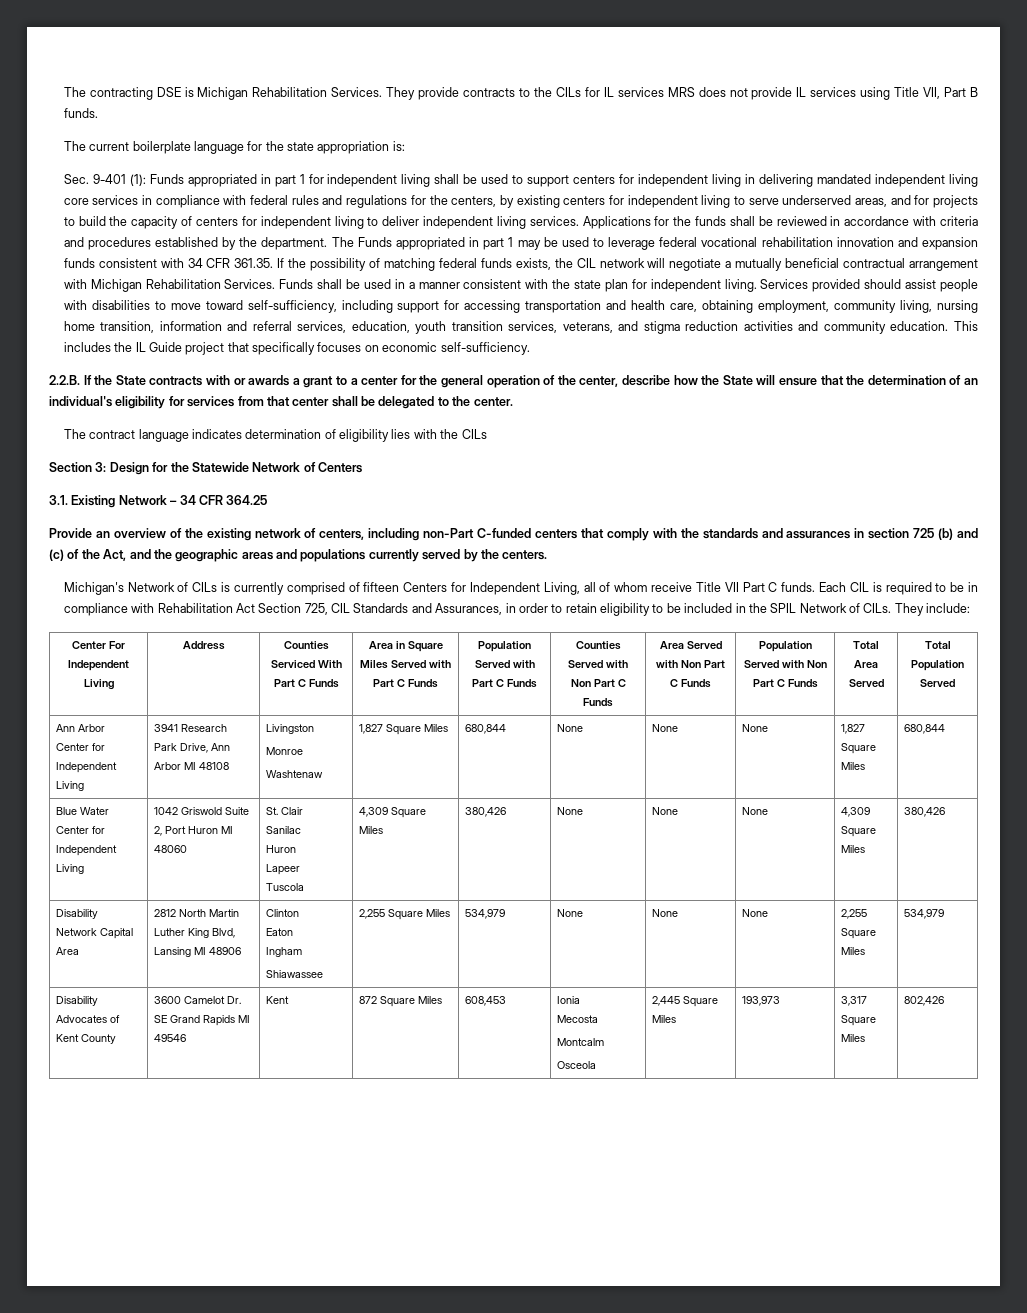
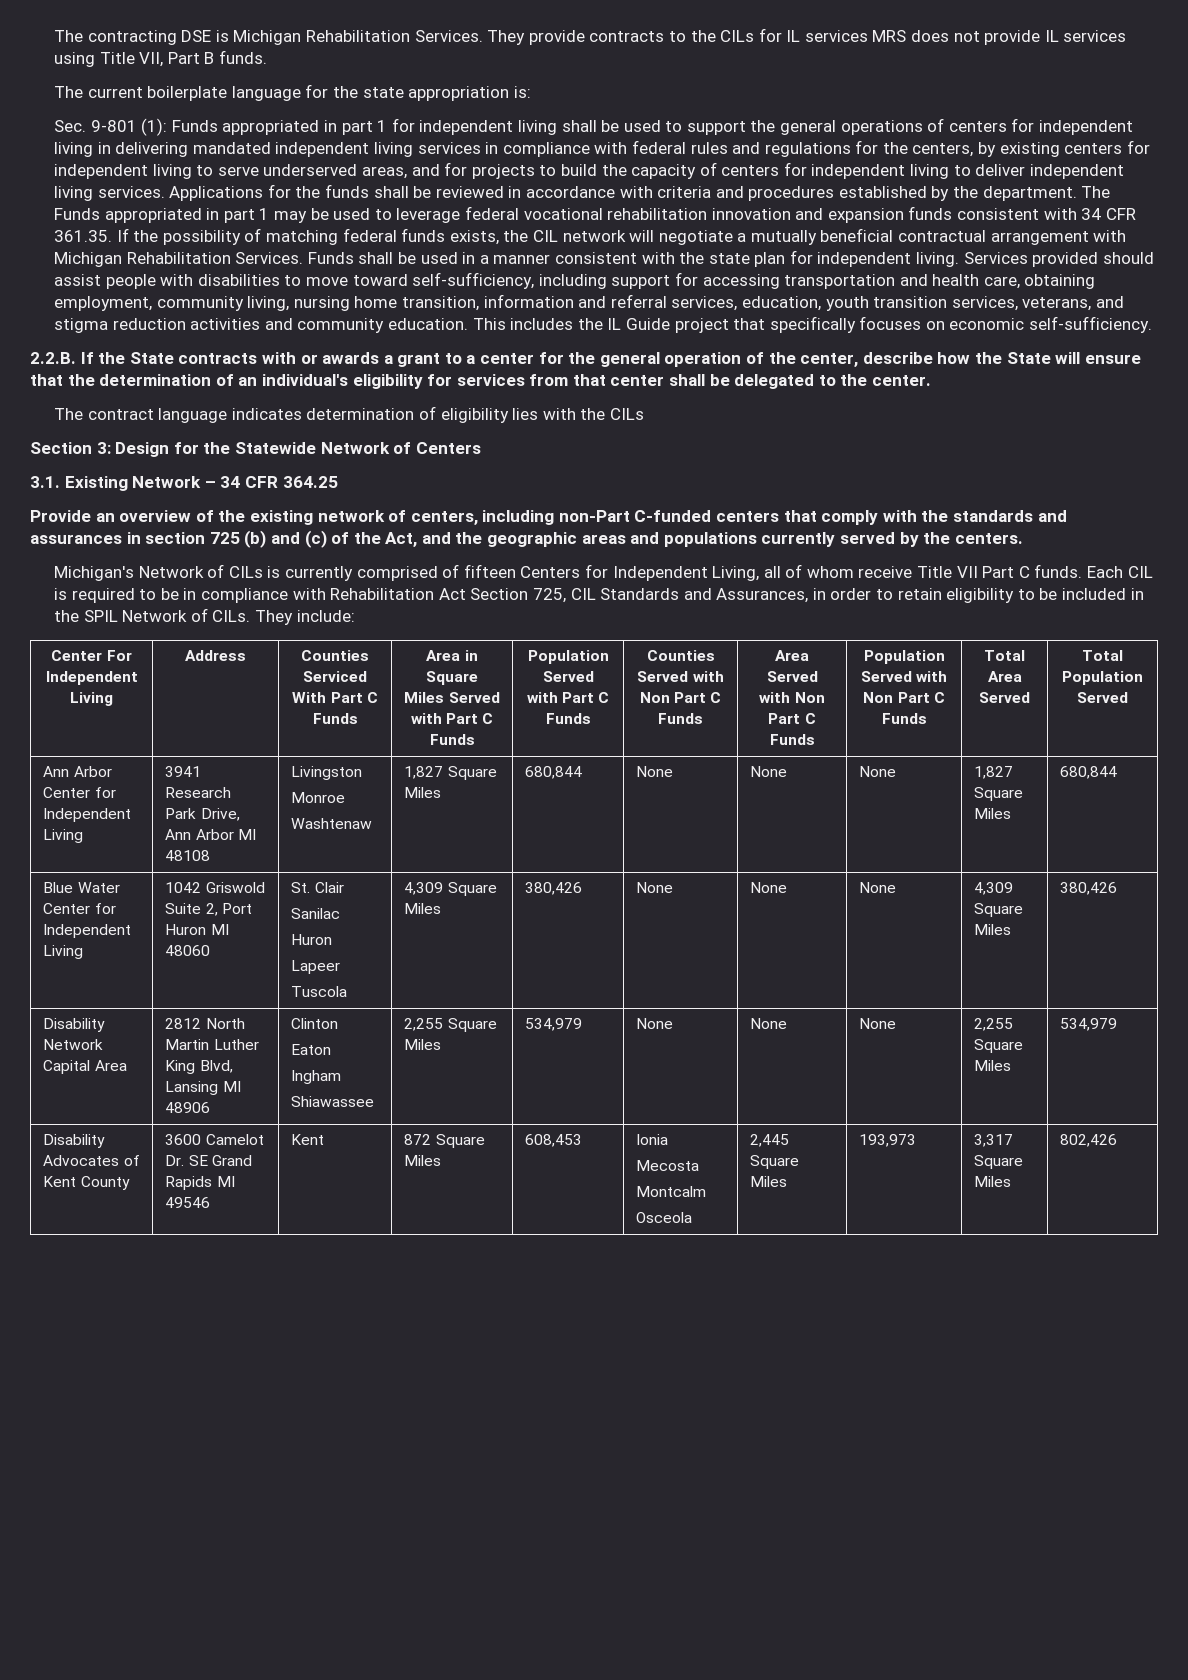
[92,174,126,184] 9-401 -> [90,120,137,132] 9-801
(570, 181) none -> [750,118,945,135] the general operations of
[63,198,89,205] core -> (413, 149) none

